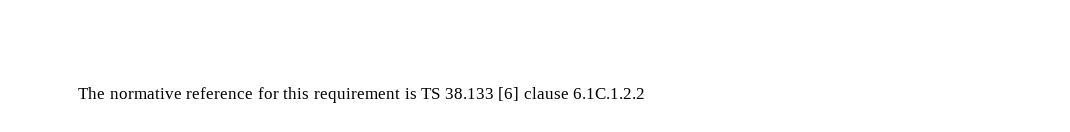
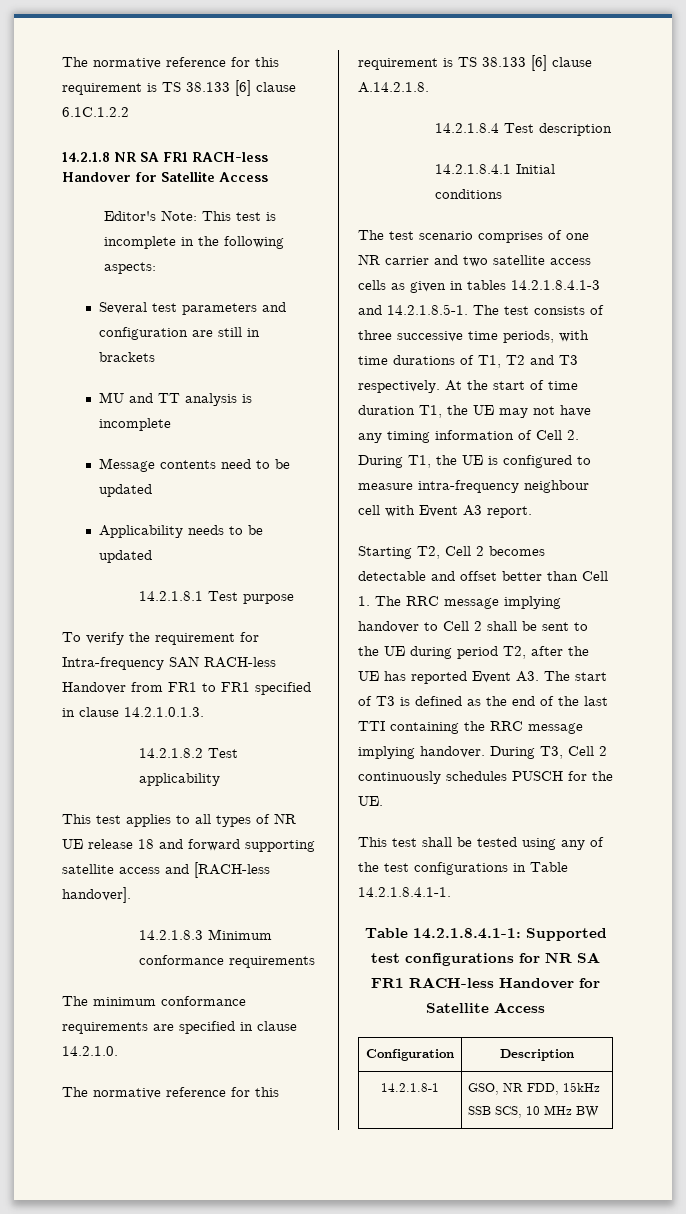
(646, 93) none -> [62,152,268,162] [62,171,268,182] [103,210,276,221] [103,236,284,249] [103,262,156,274] [98,302,286,315] [98,327,260,340] [98,352,155,362] [98,392,252,406] [98,418,171,431] [98,458,290,472] [98,484,152,497] [98,525,263,538] [98,550,152,563] [138,591,294,604] [62,632,259,645] [62,656,276,670] [62,682,311,695] [62,707,204,717] [138,748,238,758] [138,773,220,786] [62,813,296,827] [62,839,315,852] [62,862,270,878] [62,887,131,903] [138,929,272,940] [138,955,315,968] [62,996,246,1006] [62,1021,297,1034] [62,1046,118,1056] [62,1087,279,1099] [358,55,592,71] [358,82,429,93] [434,123,612,136] [434,164,555,174] [434,189,502,199] [358,230,589,243] [358,254,591,267] [358,280,600,293] [358,304,604,315] [358,330,589,343] [358,355,578,368] [358,380,578,393] [358,405,591,418] [358,430,579,443] [358,455,591,468] [358,480,589,493] [358,505,532,518] [358,546,545,559] [358,571,608,581] [358,596,561,609] [358,621,588,633] [358,646,589,659] [358,671,607,684] [358,696,608,706] [358,721,583,734] [358,746,607,759] [358,771,613,784] [358,796,383,806] [358,837,604,850] [358,862,568,875] [358,887,451,897] [364,928,607,941] [371,952,600,966] [371,977,600,989] [426,1002,545,1013] [366,1049,454,1061] [500,1049,574,1061] [381,1083,439,1092] [468,1082,601,1095] [468,1105,600,1118] // 14.2.1.8 NR SA FR1 RACH-less Handover for Satellite Access // Editor's Note: This test is incomplete in the following aspects: // Several test parameters and configuration are still in brackets // MU and TT analysis is incomplete // Message contents need to be updated // Applicability needs to be updated // 14.2.1.8.1 Test purpose // To verify the requirement for Intra-frequency SAN RACH-less Handover from FR1 to FR1 specified in clause 14.2.1.0.1.3. // 14.2.1.8.2 Test applicability // This test applies to all types of NR UE release 18 and forward supporting satellite access and [RACH-less handover]. // 14.2.1.8.3 Minimum conformance requirements // The minimum conformance requirements are specified in clause 14.2.1.0. // The normative reference for this requirement is TS 38.133 [6] clause A.14.2.1.8. // 14.2.1.8.4 Test description // 14.2.1.8.4.1 Initial conditions // The test scenario comprises of one NR carrier and two satellite access cells as given in tables 14.2.1.8.4.1-3 and 14.2.1.8.5-1. The test consists of three successive time periods, with time durations of T1, T2 and T3 respectively. At the start of time duration T1, the UE may not have any timing information of Cell 2. During T1, the UE is configured to measure intra-frequency neighbour cell with Event A3 report. // Starting T2, Cell 2 becomes detectable and offset better than Cell 1. The RRC message implying handover to Cell 2 shall be sent to the UE during period T2, after the UE has reported Event A3. The start of T3 is defined as the end of the last TTI containing the RRC message implying handover. During T3, Cell 2 continuously schedules PUSCH for the UE. // This test shall be tested using any of the test configurations in Table 14.2.1.8.4.1-1. // Table 14.2.1.8.4.1-1: Supported test configurations for NR SA FR1 RACH-less Handover for Satellite Access // Configuration | Description // 14.2.1.8-1 | GSO, NR FDD, 15kHz SSB SCS, 10 MHz BW

